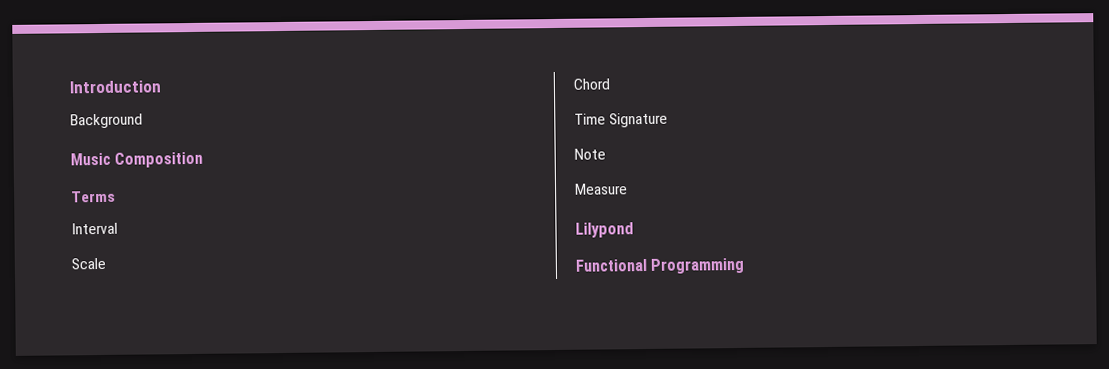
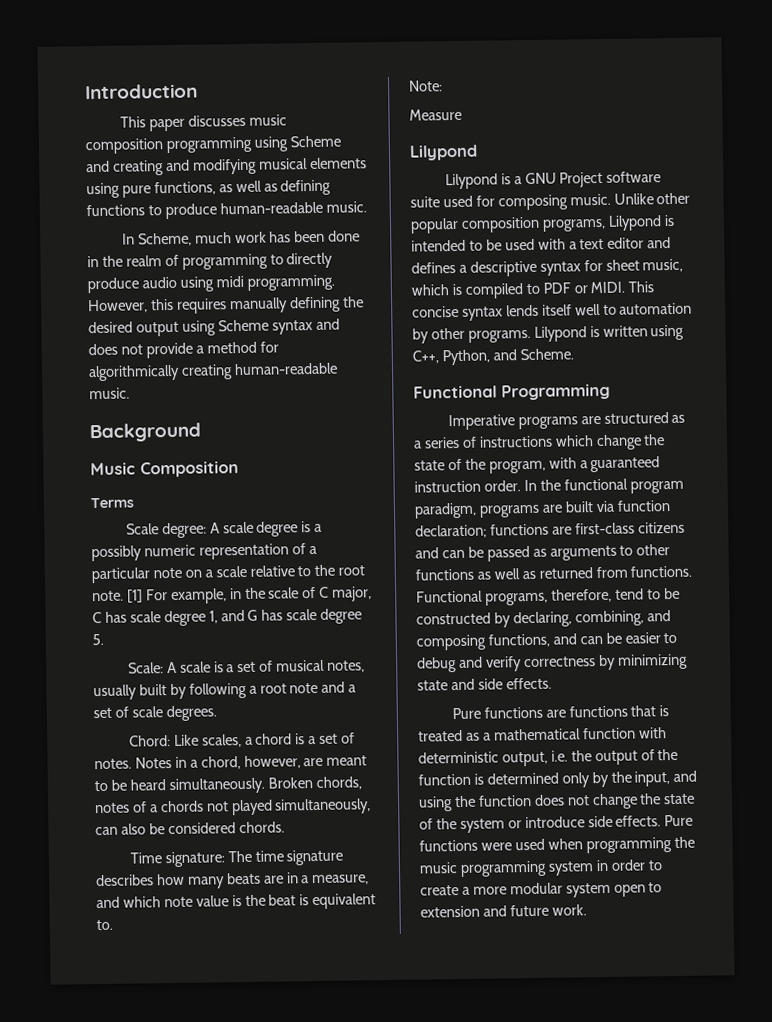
[70,113,143,129] [70,151,204,168] [71,190,116,203] [71,222,118,235] [71,257,106,270] [573,78,610,90] [574,112,669,128] [574,148,606,160] [574,183,628,195] [575,222,634,238] [575,257,745,274] Background // Music Composition // Terms // Interval // Scale // Chord // Time Signature // Note // Measure // Lilypond // Functional Programming -> [119,114,287,132] [85,135,341,155] [86,157,367,176] [86,179,332,199] [86,201,367,220] [121,230,361,247] [87,252,334,270] [87,274,335,294] [88,296,364,314] [88,318,340,337] [88,341,279,359] [88,362,338,382] [89,387,130,400] [89,422,201,443] [90,461,239,478] [90,497,134,509] [125,521,323,539] [91,543,317,562] [91,564,366,584] [92,586,373,605] [92,608,363,627] [92,633,104,646] [127,659,366,674] [93,681,357,701] [93,705,217,722] [128,732,356,748] [94,755,368,770] [94,776,362,795] [95,798,372,816] [95,821,285,836] [129,849,344,868] [96,872,370,889] [96,893,377,910] [96,919,113,931] [408,80,443,92] [409,108,462,121] [409,144,478,161] [444,171,662,190] [410,192,691,211] [410,214,675,234] [411,236,672,252] [411,258,684,277] [411,281,655,299] [412,302,693,321] [412,324,685,344] [412,348,574,366] [413,383,610,401] [447,412,686,431] [414,434,666,451] [414,456,661,474] [414,478,684,494] [414,500,671,519] [415,521,685,539] [415,544,671,562] [415,565,693,581] [416,587,680,606] [416,610,671,628] [416,632,678,651] [417,653,688,673] [417,677,552,691] [451,705,670,720] [418,727,667,742] [418,748,679,767] [418,770,698,788] [418,793,696,812] [419,814,694,834] [419,836,695,854] [419,859,663,878] [420,882,663,898] [420,904,587,918] This paper discusses music composition programming using Scheme and creating and modifying musical elements using pure functions, as well as defining functions to produce human-readable music. // In Scheme, much work has been done in the realm of programming to directly produce audio using midi programming. However, this requires manually defining the desired output using Scheme syntax and does not provide a method for algorithmically creating human-readable music. // Background // Music Composition // Terms // Scale degree: A scale degree is a possibly numeric representation of a particular note on a scale relative to the root note. [1] For example, in the scale of C major, C has scale degree 1, and G has scale degree 5. // Scale: A scale is a set of musical notes, usually built by following a root note and a set of scale degrees. // Chord: Like scales, a chord is a set of notes. Notes in a chord, however, are meant to be heard simultaneously. Broken chords, notes of a chords not played simultaneously, can also be considered chords. // Time signature: The time signature describes how many beats are in a measure, and which note value is the beat is equivalent to. // Note: // Measure // Lilypond // Lilypond is a GNU Project software suite used for composing music. Unlike other popular composition programs, Lilypond is intended to be used with a text editor and defines a descriptive syntax for sheet music, which is compiled to PDF or MIDI. This concise syntax lends itself well to automation by other programs. Lilypond is written using C++, Python, and Scheme. // Functional Programming // Imperative programs are structured as a series of instructions which change the state of the program, with a guaranteed instruction order. In the functional program paradigm, programs are built via function declaration; functions are first-class citizens and can be passed as arguments to other functions as well as returned from functions. Functional programs, therefore, tend to be constructed by declaring, combining, and composing functions, and can be easier to debug and verify correctness by minimizing state and side effects. // Pure functions are functions that is treated as a mathematical function with deterministic output, i.e. the output of the function is determined only by the input, and using the function does not change the state of the system or introduce side effects. Pure functions were used when programming the music programming system in order to create a more modular system open to extension and future work.

